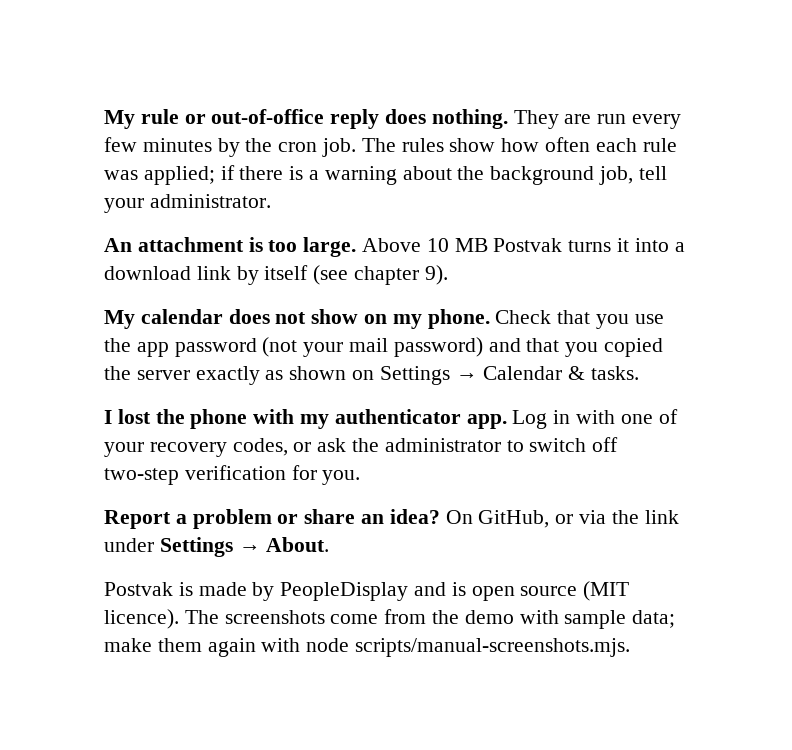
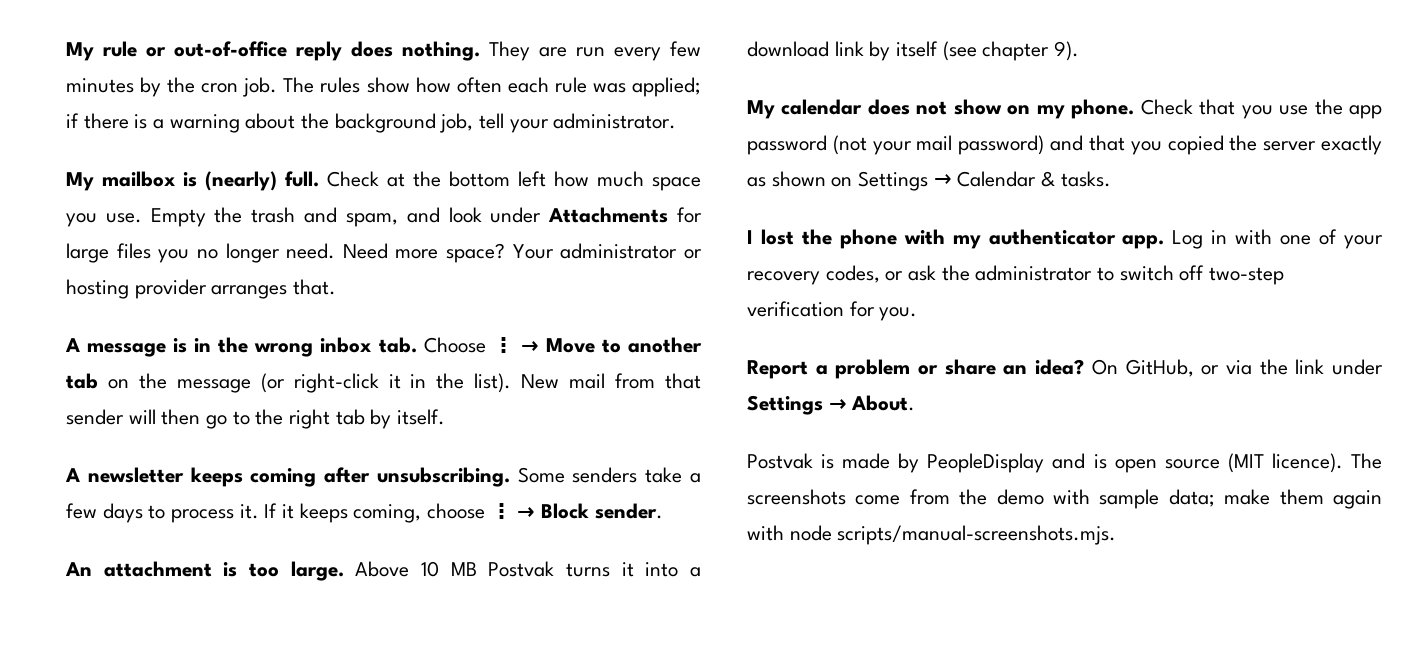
(271, 201) none -> [66,171,701,191] [66,207,702,227] [66,243,702,263] [66,279,337,299] [65,337,703,357] [66,373,701,393] [66,409,446,429] [65,467,701,487] [66,503,663,523] // My mailbox is (nearly) full. Check at the bottom left how much space you use. Empty the trash and spam, and look under Attachments for large files you no longer need. Need more space? Your administrator or hosting provider arranges that. // A message is in the wrong inbox tab. Choose ⋮ → Move to another tab on the message (or right-click it in the list). New mail from that sender will then go to the right tab by itself. // A newsletter keeps coming after unsubscribing. Some senders take a few days to process it. If it keeps coming, choose ⋮ → Block sender.

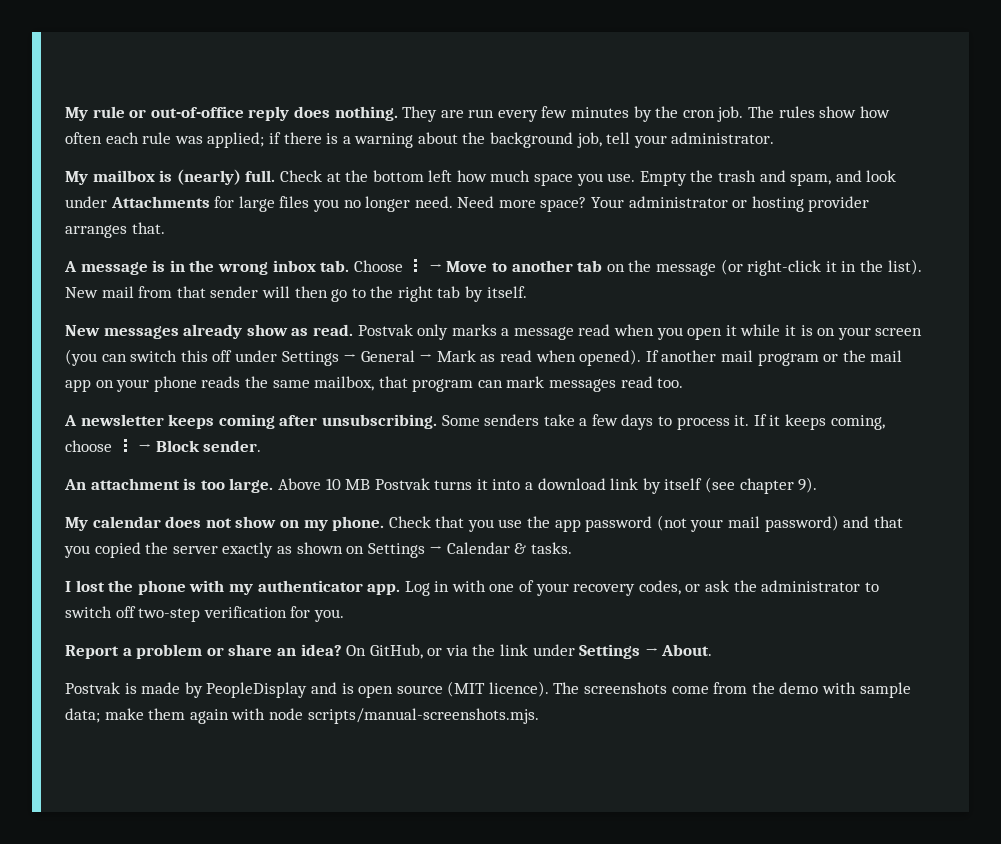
(446, 417) none -> [65,324,923,340] [65,349,903,366] [65,376,684,392] // New messages already show as read. Postvak only marks a message read when you open it while it is on your screen (you can switch this off under Settings → General → Mark as read when opened). If another mail program or the mail app on your phone reads the same mailbox, that program can mark messages read too.

